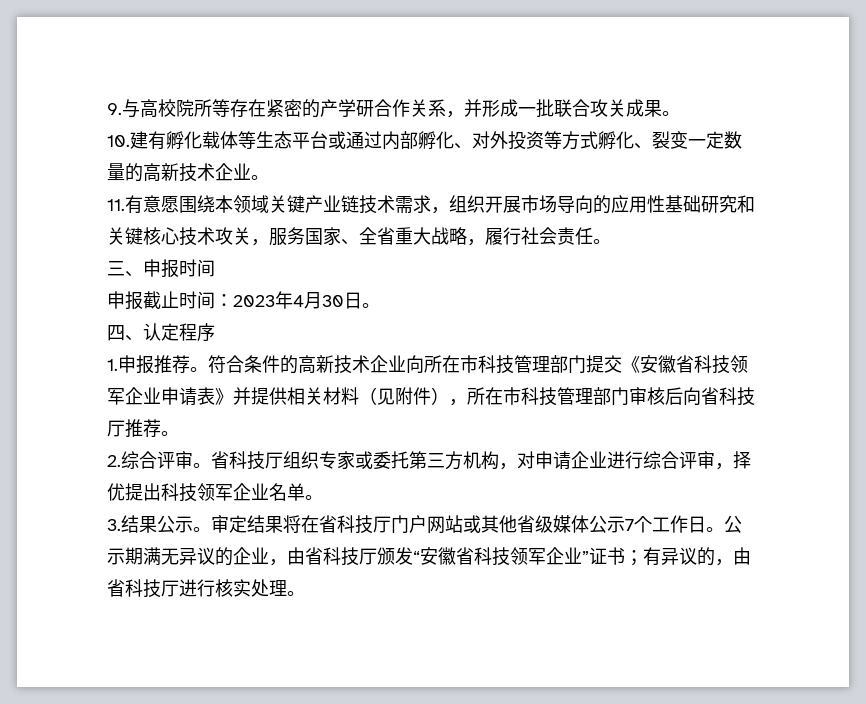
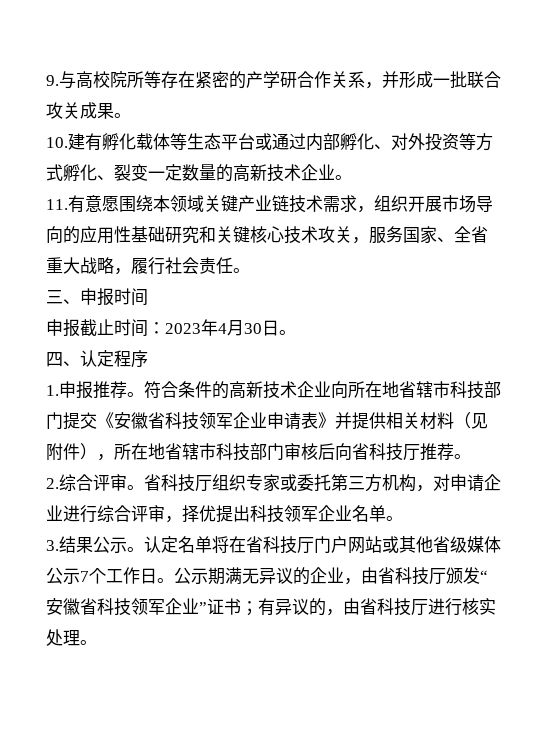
[460,355,550,374] 市科技管理 -> [382,381,484,399] 地省辖市科技
[503,387,593,406] 市科技管理 -> [148,443,250,461] 地省辖市科技
[211,515,283,533] 审定结果 -> [144,536,212,553] 认定名单

